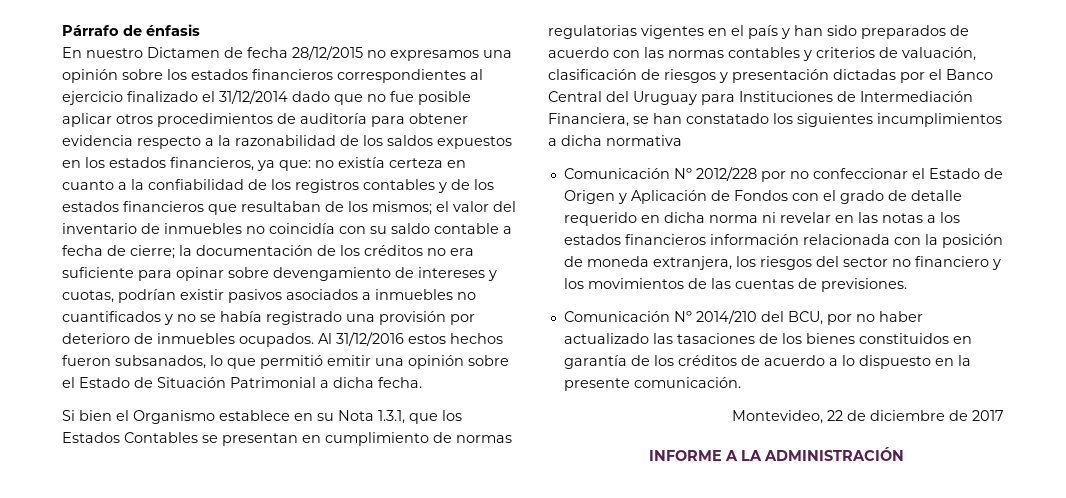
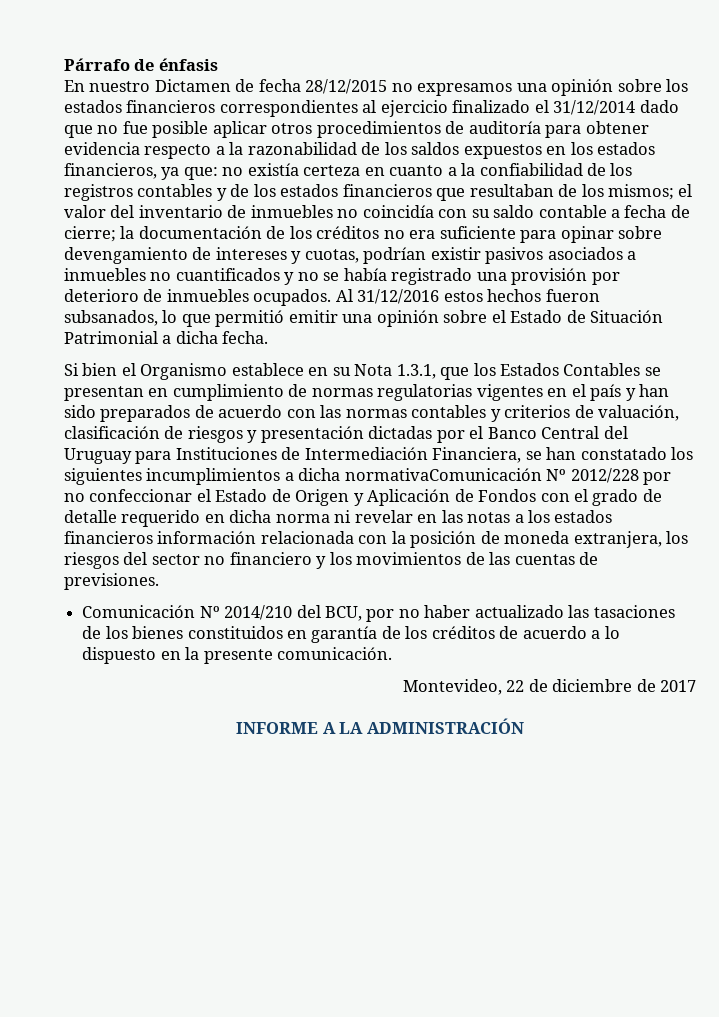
[606,135,682,146] [563,168,670,179] normativa // Comunicación -> [344,468,542,481] normativaComunicación

